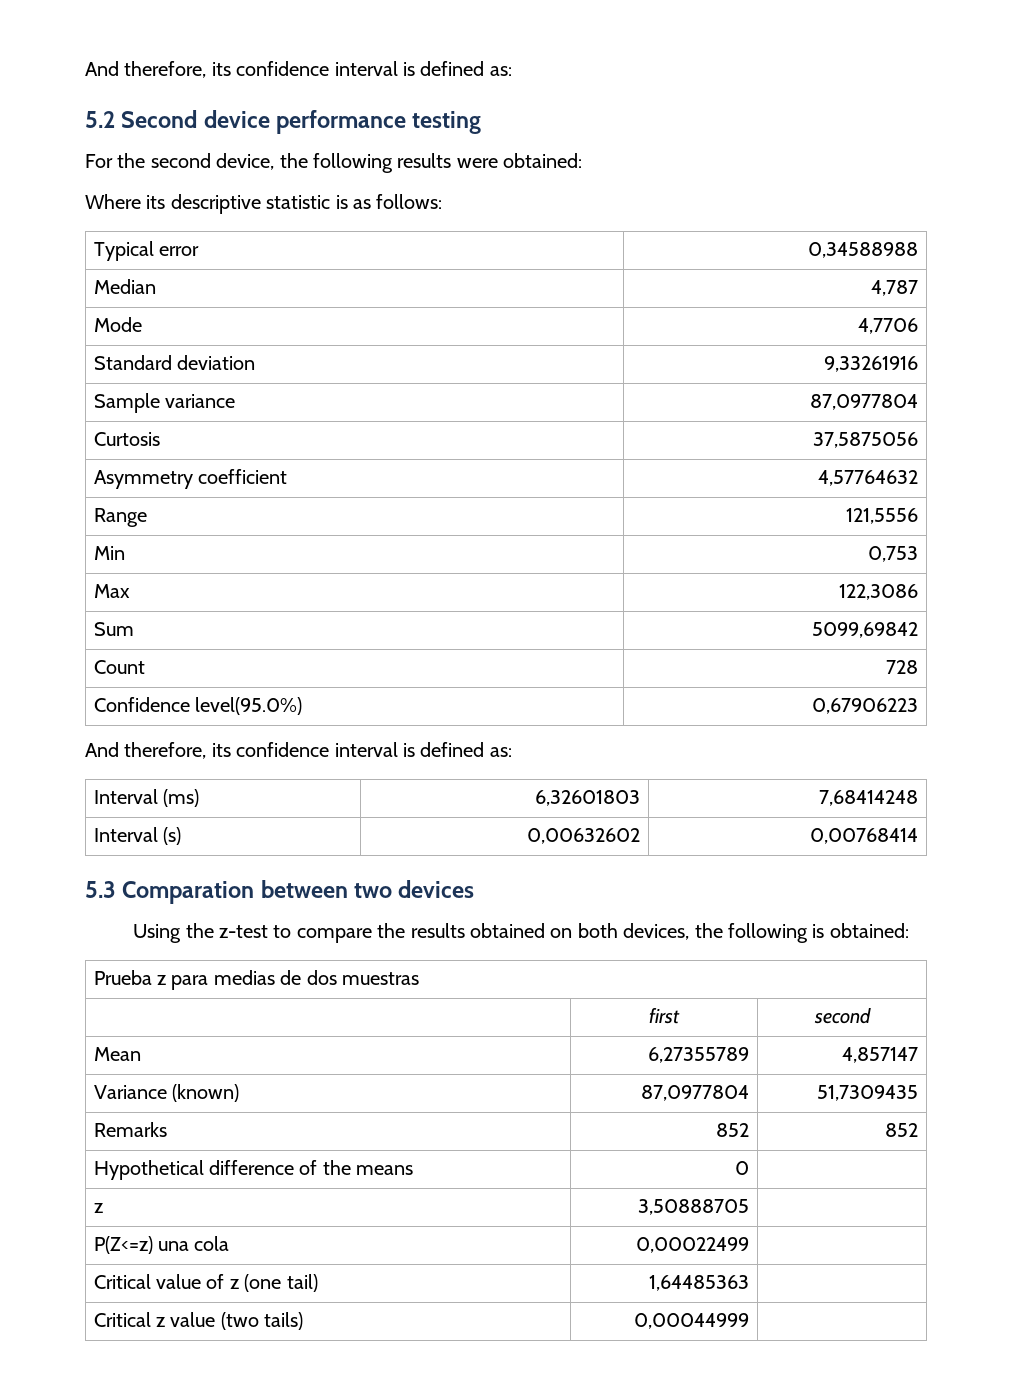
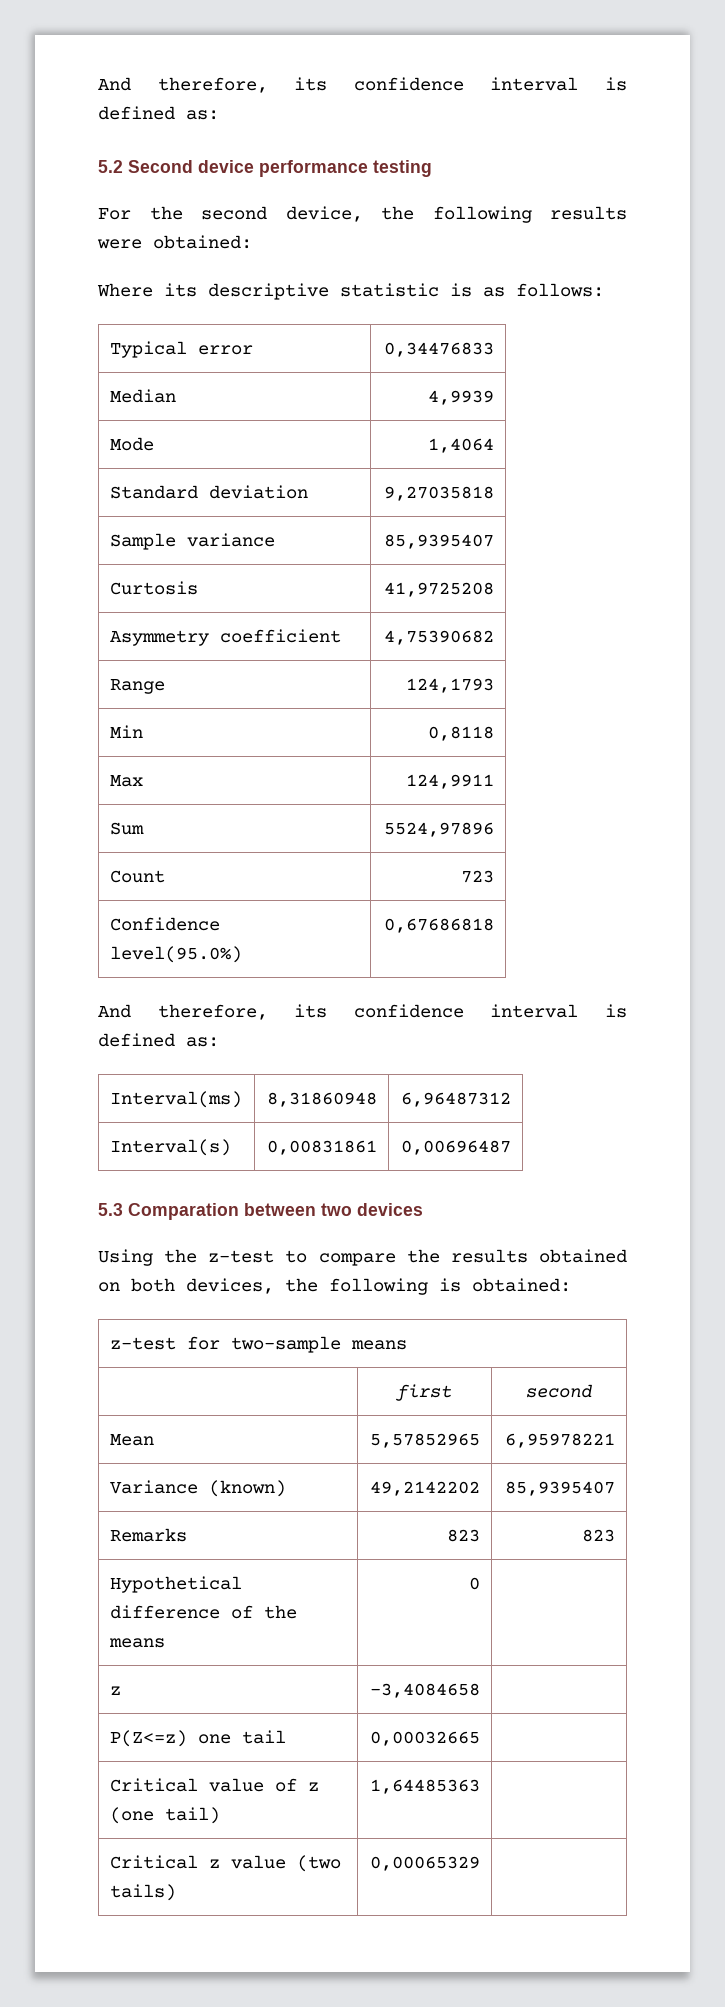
[808,242,919,258] 0,34588988 -> [384,342,495,357] 0,34476833
[871,280,919,296] 4,787 -> [428,390,495,405] 4,9939
[858,318,919,334] 4,7706 -> [428,438,495,453] 1,4064
[824,356,919,372] 9,33261916 -> [384,486,495,501] 9,27035818
[810,394,919,410] 87,0977804 -> [384,534,495,549] 85,9395407
[813,432,919,448] 37,5875056 -> [384,582,495,597] 41,9725208
[818,470,919,486] 4,57764632 -> [384,630,495,645] 4,75390682
[846,508,919,524] 121,5556 -> [406,678,495,693] 124,1793
[868,546,919,562] 0,753 -> [428,726,495,741] 0,8118
[839,584,919,600] 122,3086 -> [406,774,495,789] 124,9911
[812,622,919,638] 5099,69842 -> [384,822,495,837] 5524,97896
[886,660,919,674] 728 -> [461,870,495,883] 723
[812,698,919,714] [85,742,512,759] [93,789,200,807] [535,790,641,806] [819,790,919,806] [93,827,182,845] [527,828,641,844] [810,828,919,844] 0,67906223 // And therefore, its confidence interval is defined as: // Interval (ms) | 6,32601803 | 7,68414248 // Interval (s) | 0,00632602 | 0,00768414 -> [384,918,495,933] [98,1004,627,1020] [98,1033,219,1047] [109,1091,242,1108] [267,1092,378,1107] [401,1092,512,1107] [109,1139,231,1156] [267,1140,378,1155] [401,1140,512,1155] 0,67686818 // And therefore, its confidence interval is defined as: // Interval(ms) | 8,31860948 | 6,96487312 // Interval(s) | 0,00831861 | 0,00696487
[93,970,420,990] Prueba z para medias de dos muestras -> [109,1336,407,1353] z-test for two-sample means
[648,1047,750,1063] [842,1047,919,1063] 6,27355789 | 4,857147 -> [370,1433,481,1448] [505,1433,616,1448] 5,57852965 | 6,95978221
[641,1085,750,1101] [817,1085,919,1101] 87,0977804 | 51,7309435 -> [370,1481,481,1496] [505,1481,616,1496] 49,2142202 | 85,9395407
[716,1123,750,1137] [885,1123,919,1137] 852 | 852 -> [447,1529,481,1542] [582,1529,616,1542] 823 | 823
[638,1199,750,1215] 3,50888705 -> [370,1683,481,1698] -3,4084658
[158,1236,230,1251] [636,1237,750,1253] una cola | 0,00022499 -> [197,1730,286,1744] [370,1731,481,1746] one tail | 0,00032665
[634,1313,750,1329] 0,00044999 -> [370,1856,481,1871] 0,00065329

